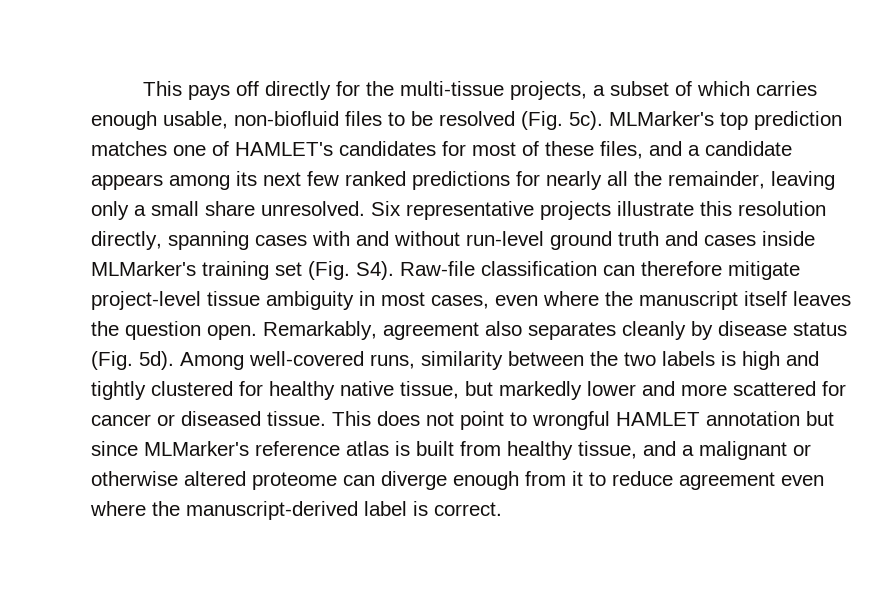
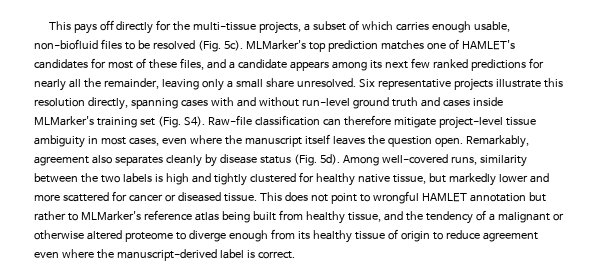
[91,441,138,456] since -> [34,211,78,221] rather to
[395,441,410,456] is -> [221,211,250,223] being
(676, 448) none -> [405,210,486,224] the tendency of
[343,475,375,486] can -> [175,232,186,240] to
[572,471,583,486] it -> [297,229,430,243] its healthy tissue of origin

